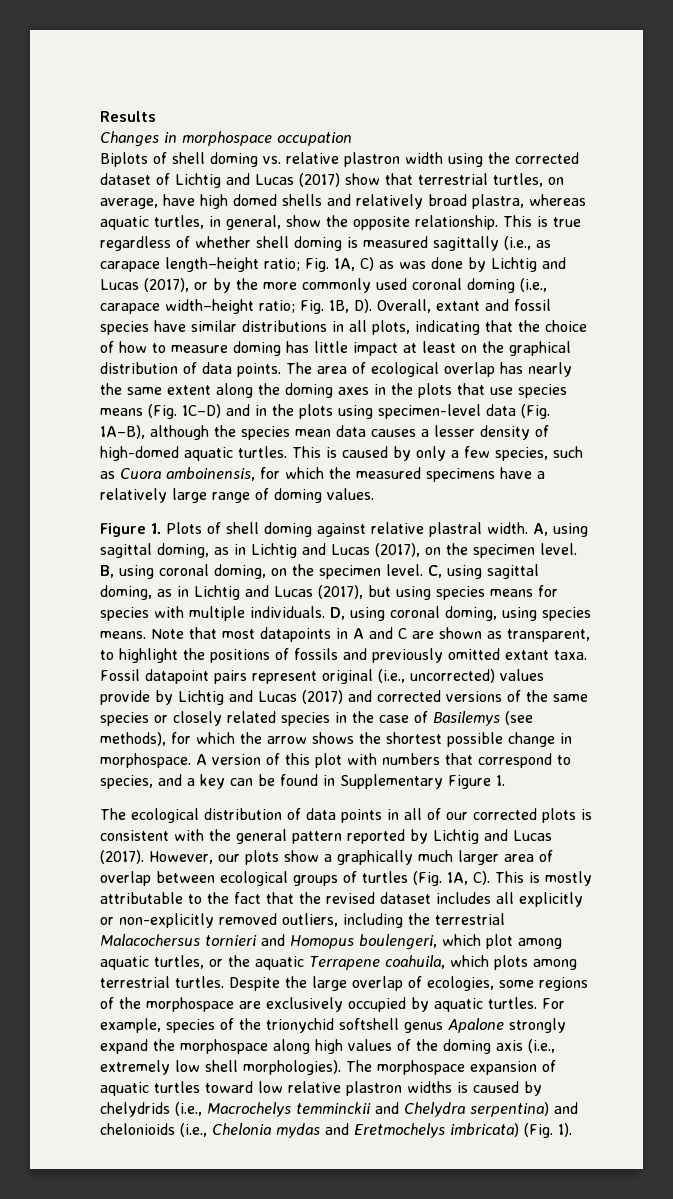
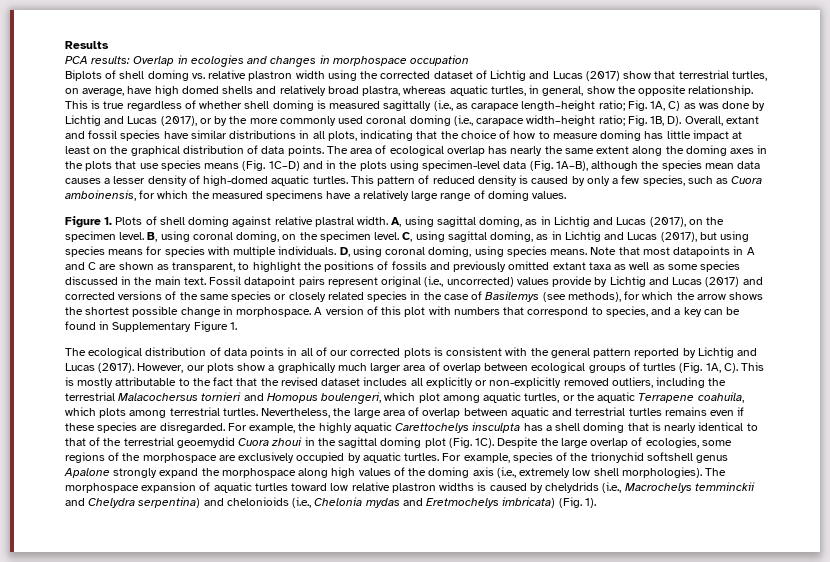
[100,131,159,147] Changes -> [65,55,317,67] PCA results: Overlap in ecologies and changes
(321, 452) none -> [377,175,517,186] pattern of reduced density
[554,650,587,660] taxa. -> [588,261,741,272] [65,276,206,285] taxa as well as some species discussed in the main text.
(224, 982) none -> [261,407,745,418] [65,422,758,433] [65,437,495,448] Nevertheless, the large area of overlap between aquatic and terrestrial turtles remains even if these species are disregarded. For example, the highly aquatic Carettochelys insculpta has a shell doming that is nearly identical to that of the terrestrial geoemydid Cuora zhoui in the sagittal doming plot (Fig. 1C).

